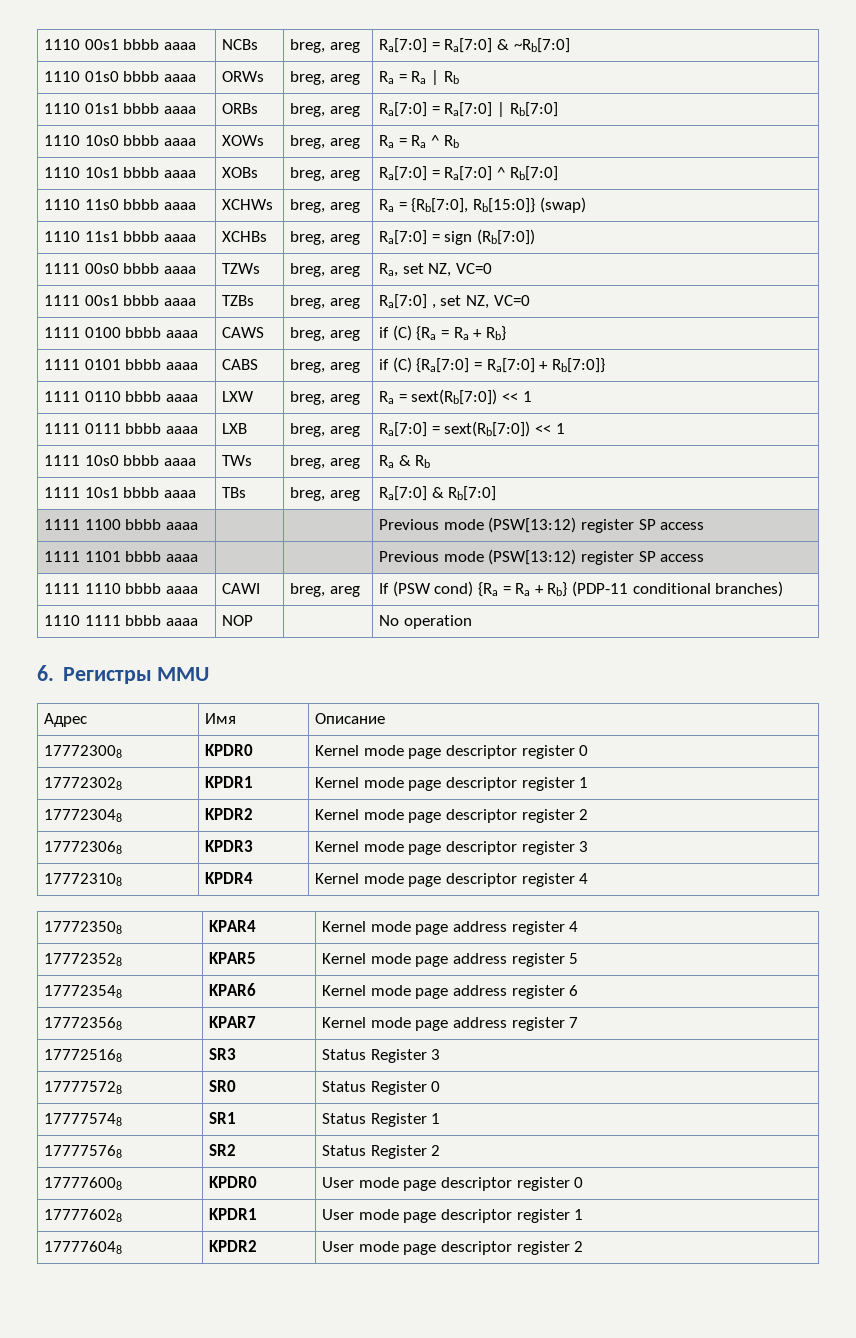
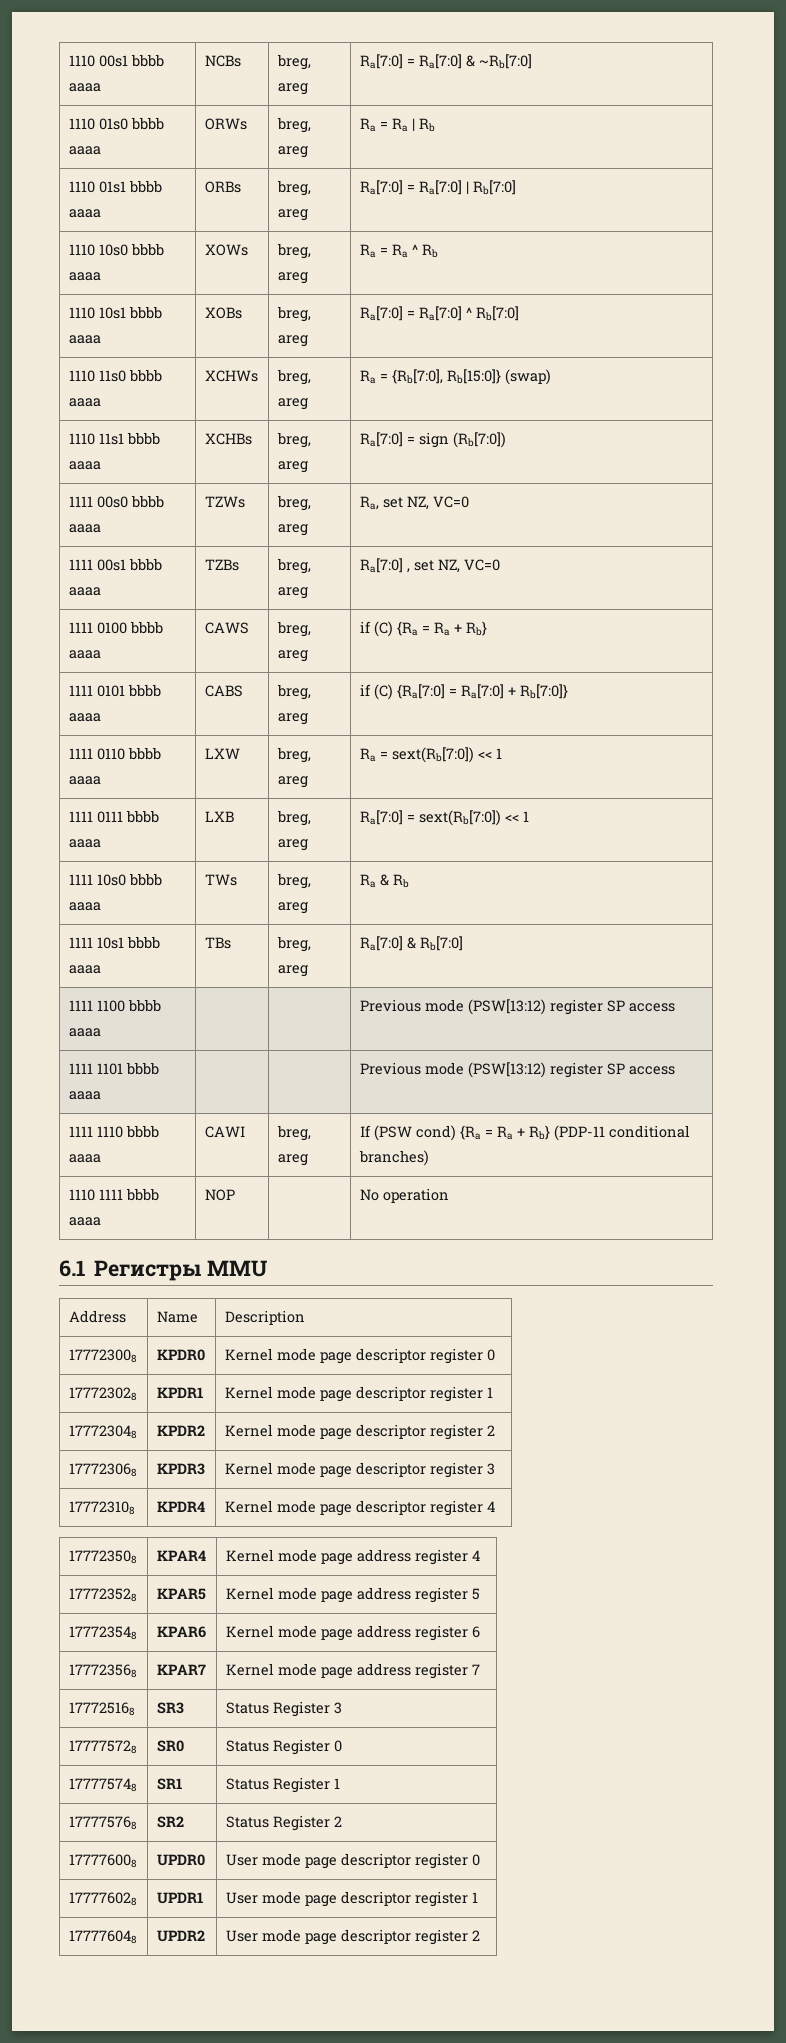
[37,665,54,681] 6. -> [59,1260,86,1277] 6.1
[44,713,88,727] [205,713,237,724] [315,713,386,724] Адрес | Имя | Описание -> [68,1310,126,1323] [156,1311,198,1323] [224,1310,305,1325] Address | Name | Description
[209,1176,258,1188] KPDR0 -> [156,1854,205,1866] UPDR0
[209,1208,258,1220] KPDR1 -> [156,1892,203,1904] UPDR1
[209,1240,258,1252] KPDR2 -> [156,1930,205,1942] UPDR2

